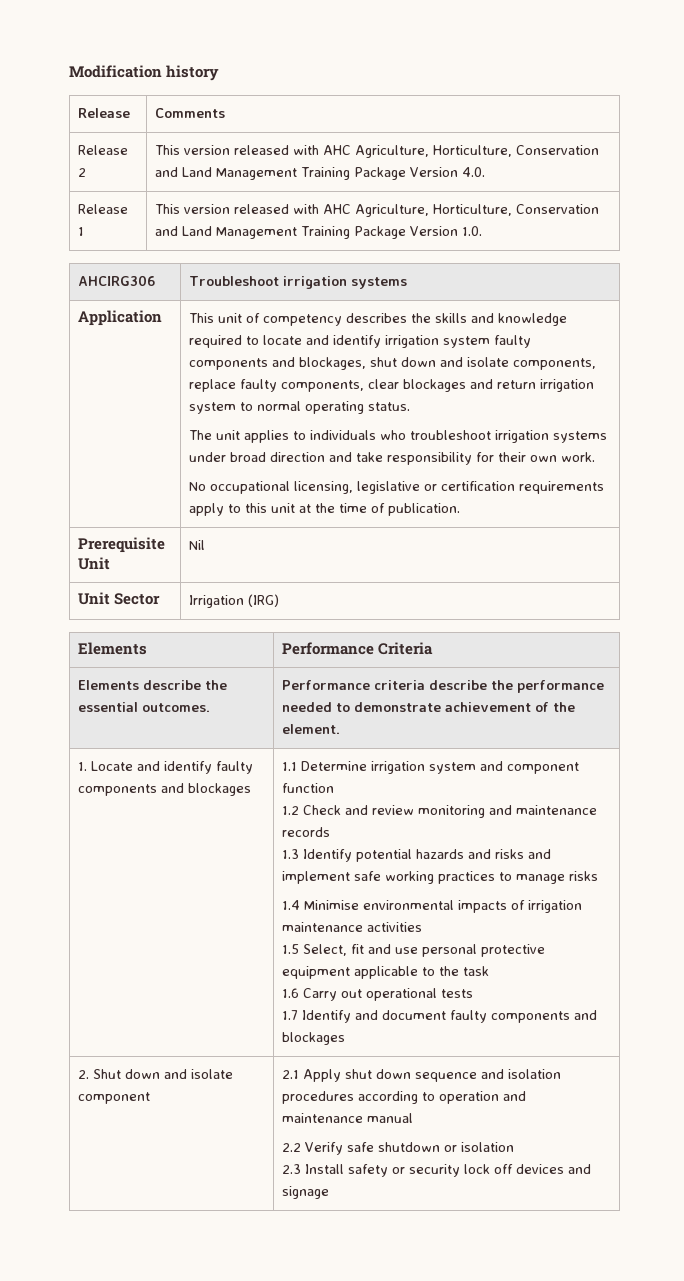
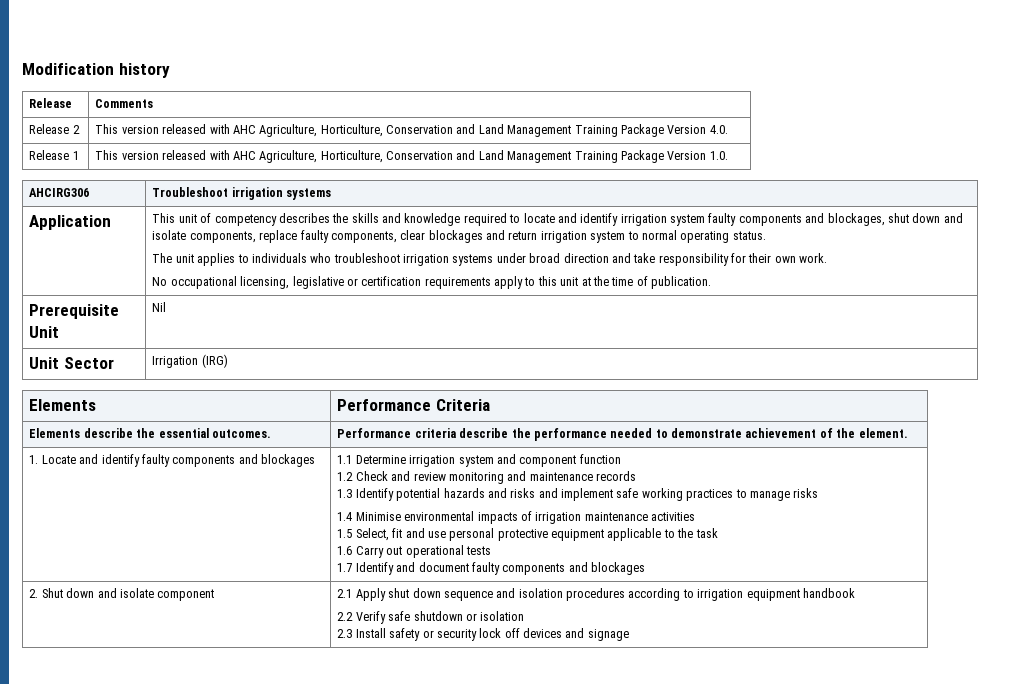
[439,1091,527,1104] [282,1113,414,1123] operation and maintenance manual -> [697,588,855,601] irrigation equipment handbook

